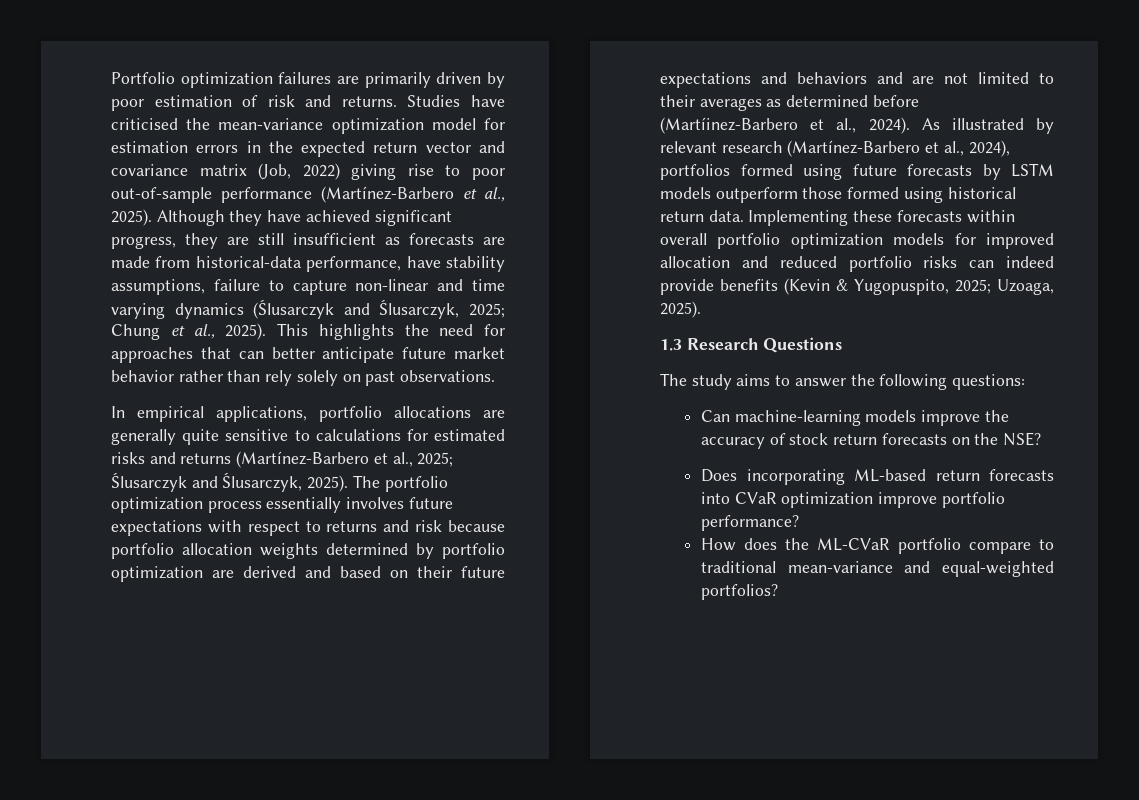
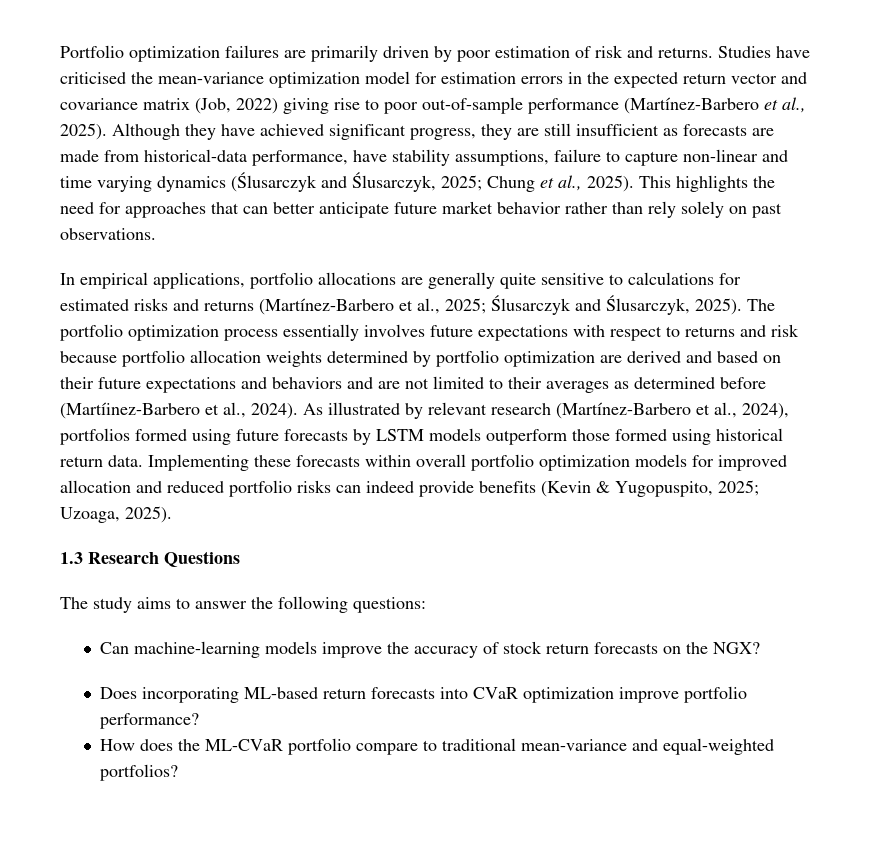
[1003,432,1042,446] NSE? -> [713,642,761,654] NGX?

